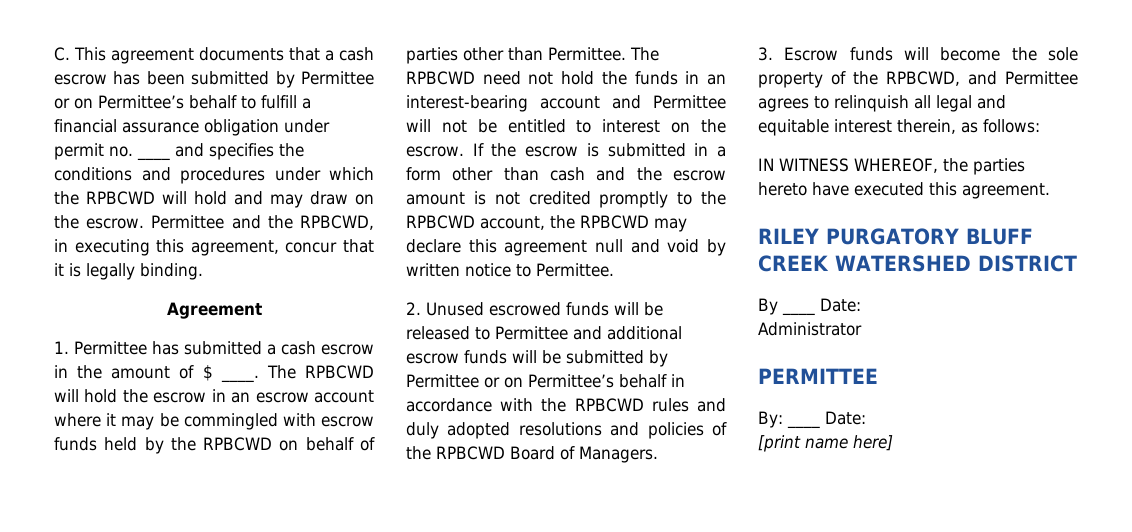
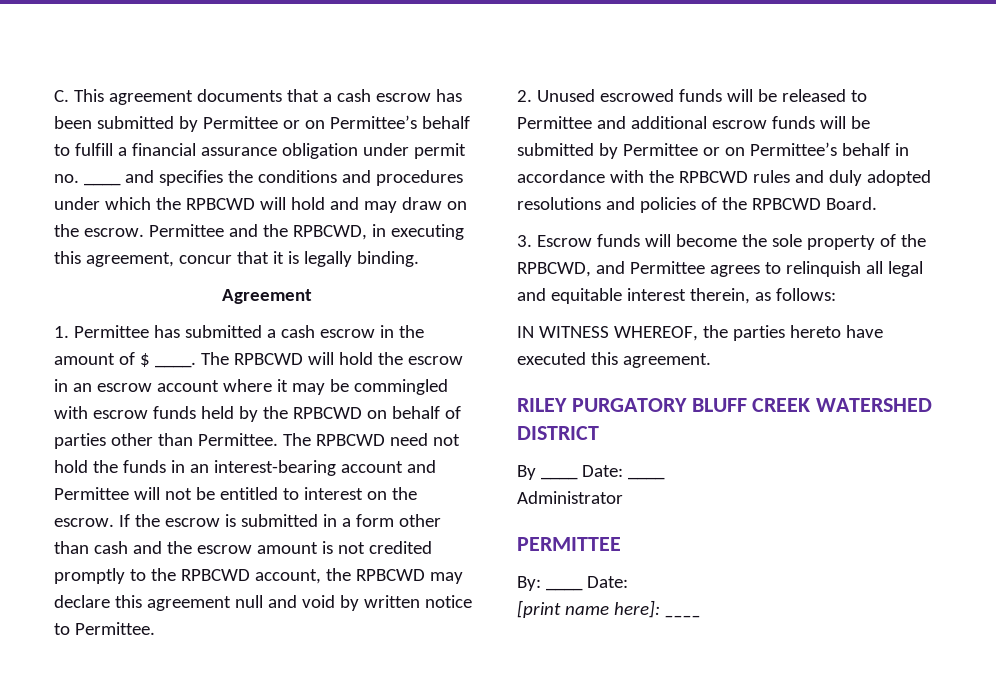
[510,446,658,463] Board of Managers. -> [825,197,877,210] Board.
(861, 305) none -> [627,477,665,480] ____
[853,435,893,451] here] -> [613,600,701,618] here]: ____

